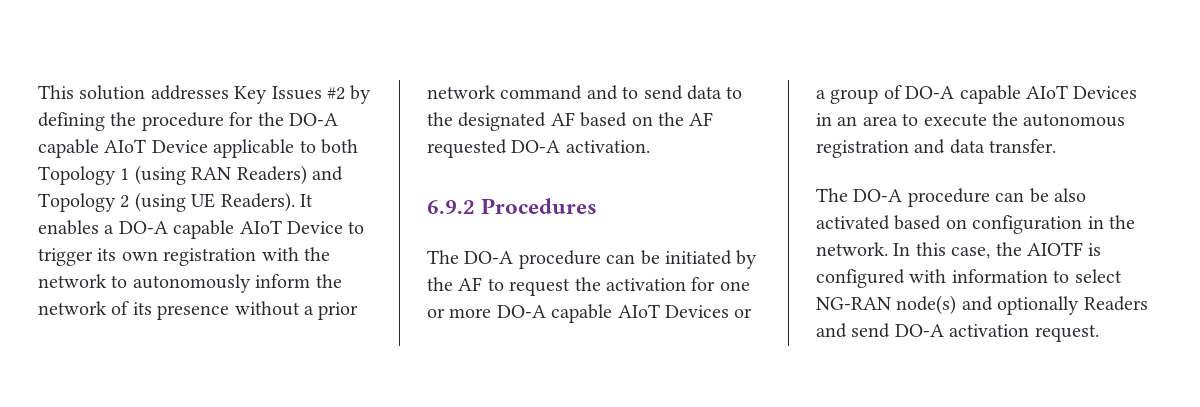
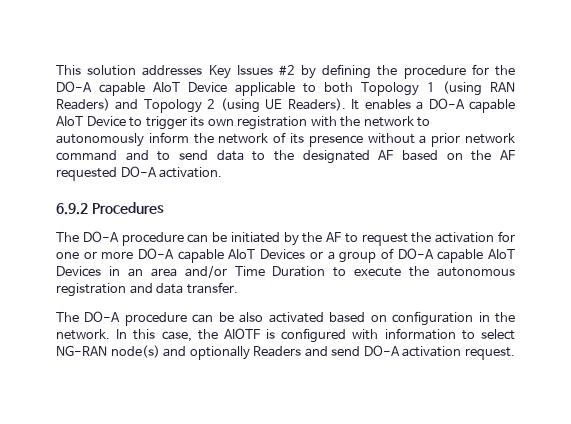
(898, 121) none -> [184,265,326,278] and/or Time Duration

